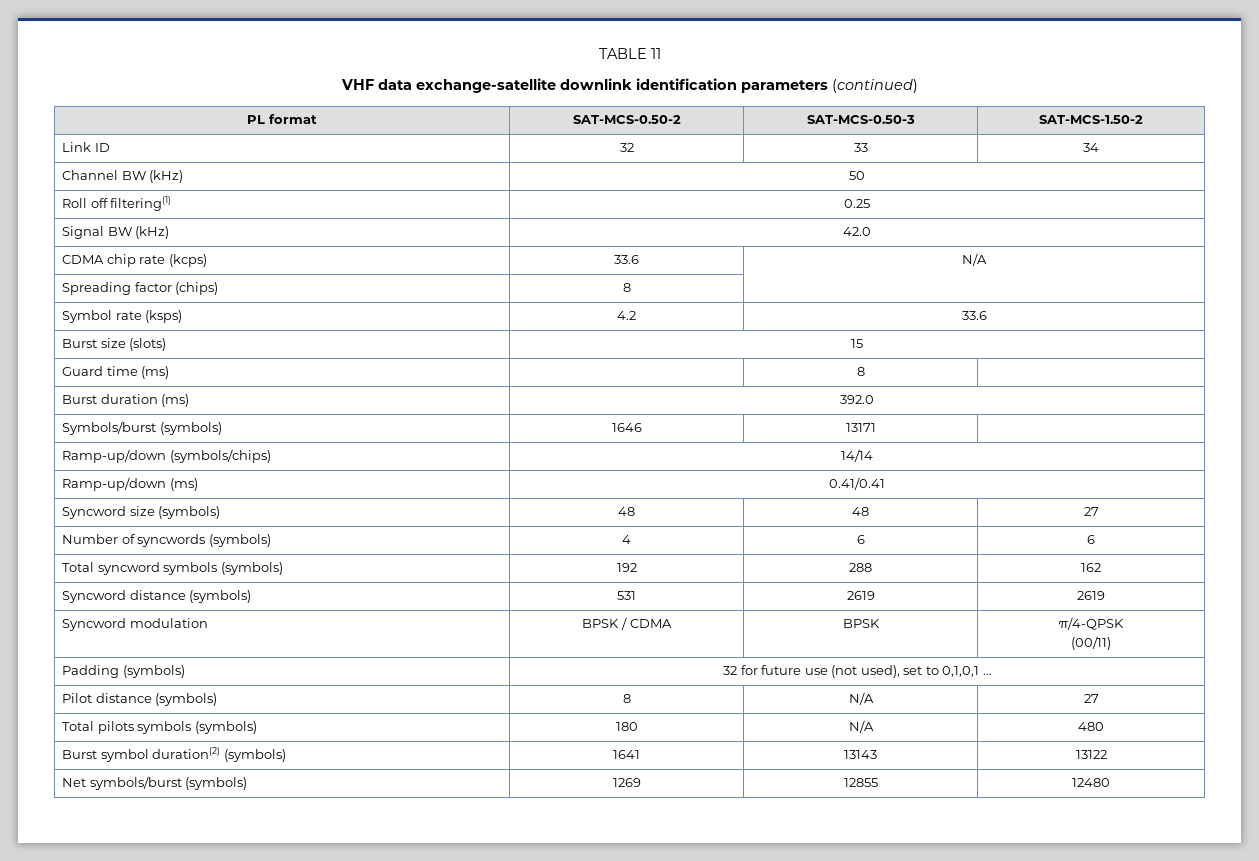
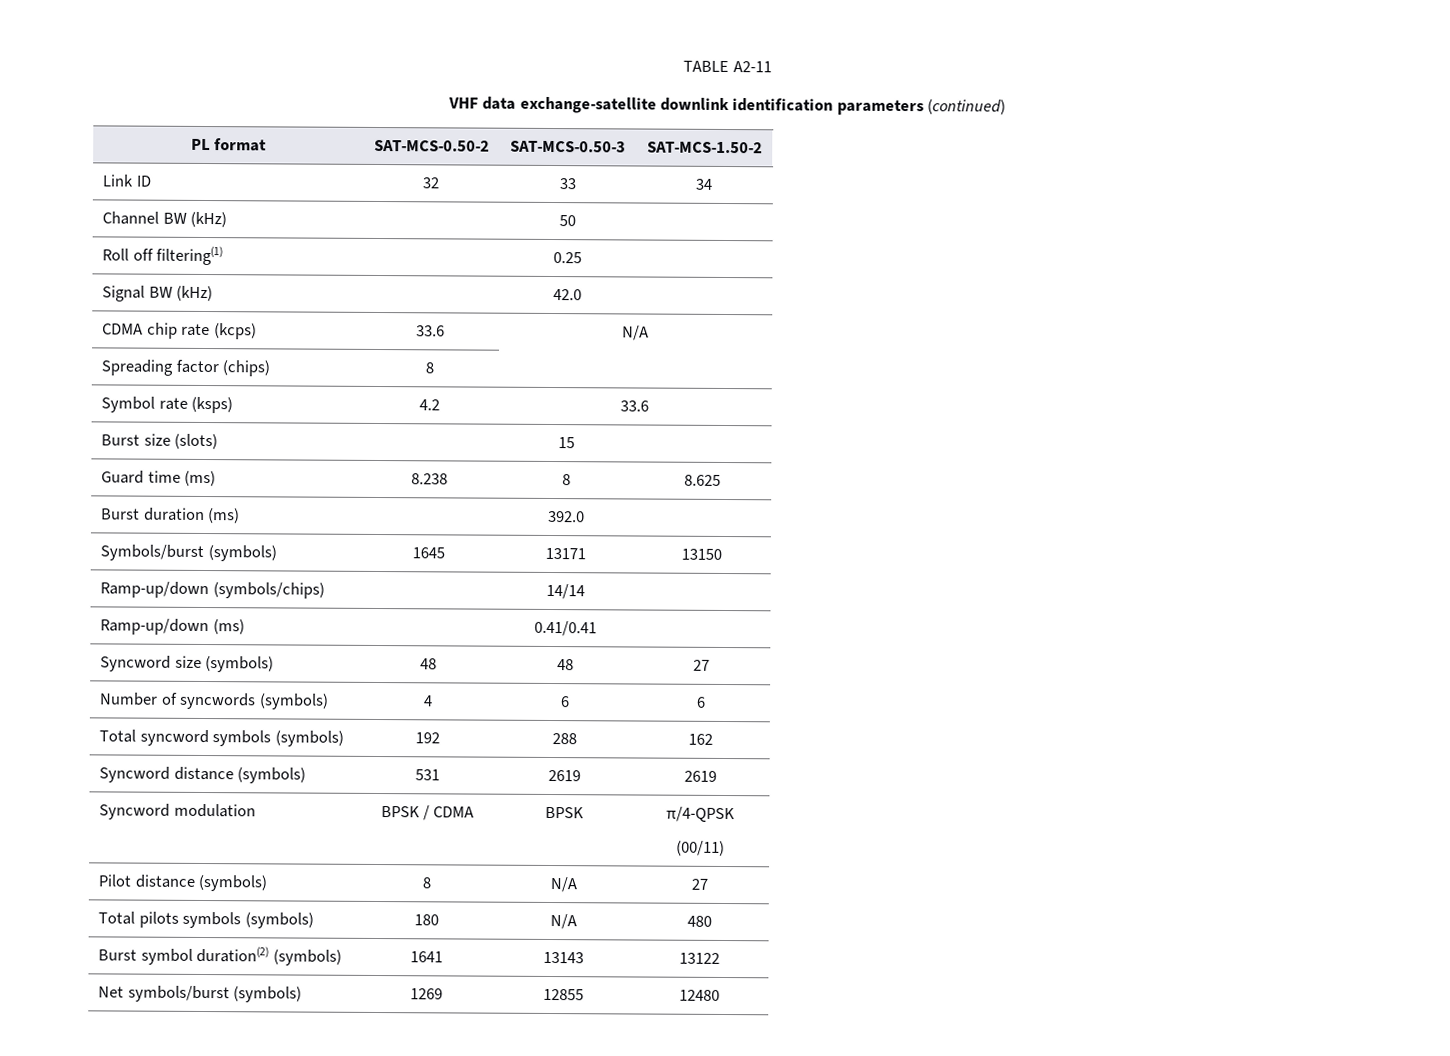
[650,48,661,59] 11 -> [732,61,772,73] A2-11
[856,367,865,376] | 8 | -> [411,473,448,485] [561,474,571,486] [684,474,721,486] 8.238 | 8 | 8.625
[611,423,642,432] 1646 -> [412,547,445,559] 1645
(876, 427) none -> [681,548,722,560] 13150
[62,665,185,678] [723,665,991,678] // Padding (symbols) | 32 for future use (not used), set to 0,1,0,1 … -> (725, 848) none

